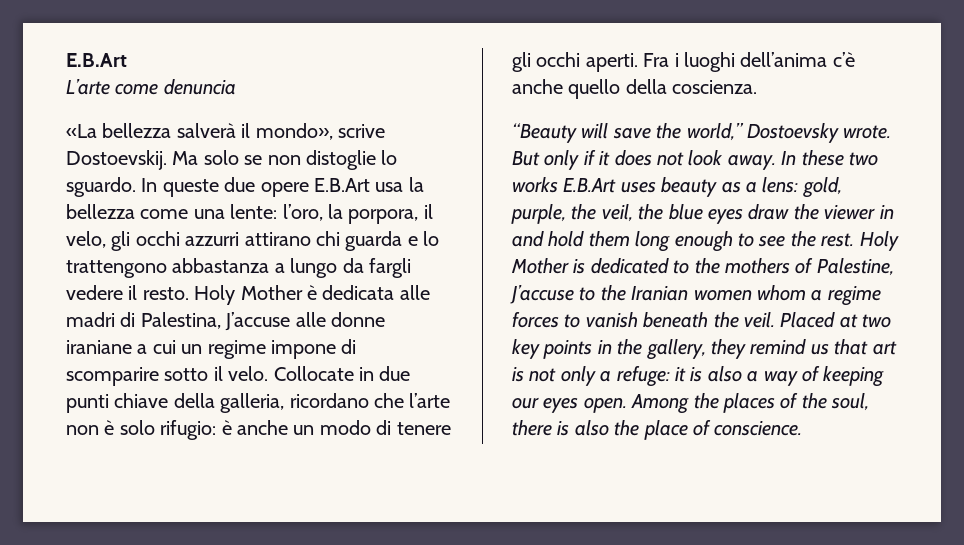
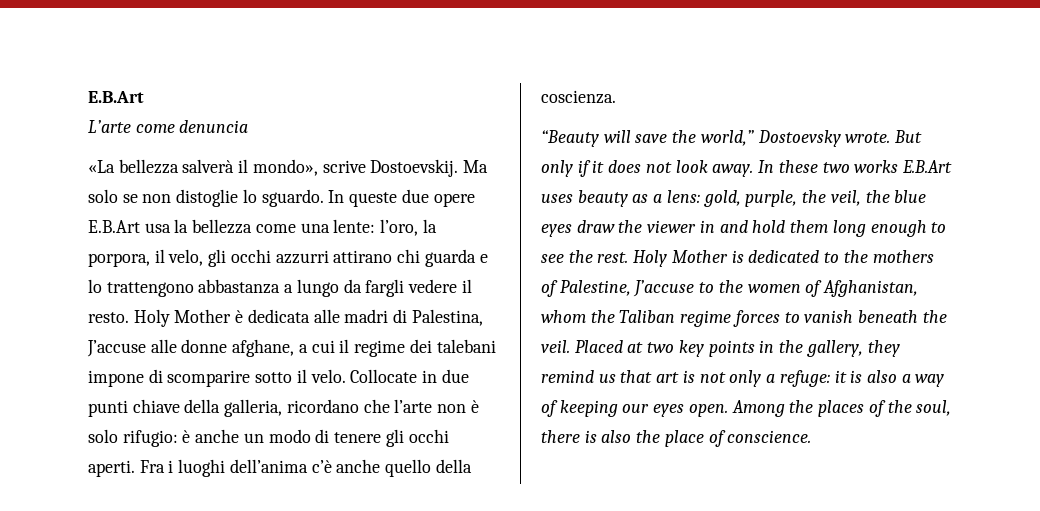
[66,340,132,354] iraniane -> [232,339,295,357] afghane,
[181,340,266,359] un regime -> [339,339,496,357] il regime dei talebani
[631,285,823,301] Iranian women whom a -> [747,280,919,297] [541,310,676,323] women of Afghanistan, whom the Taliban

